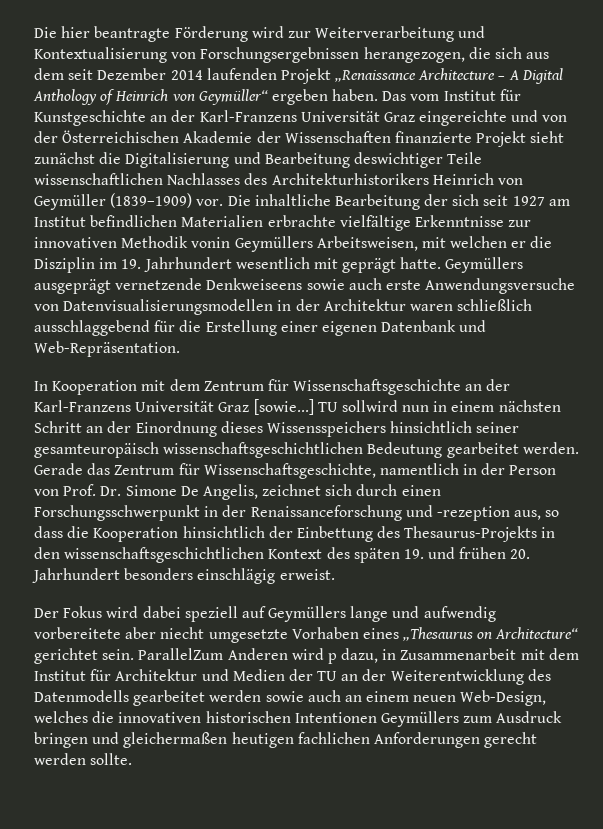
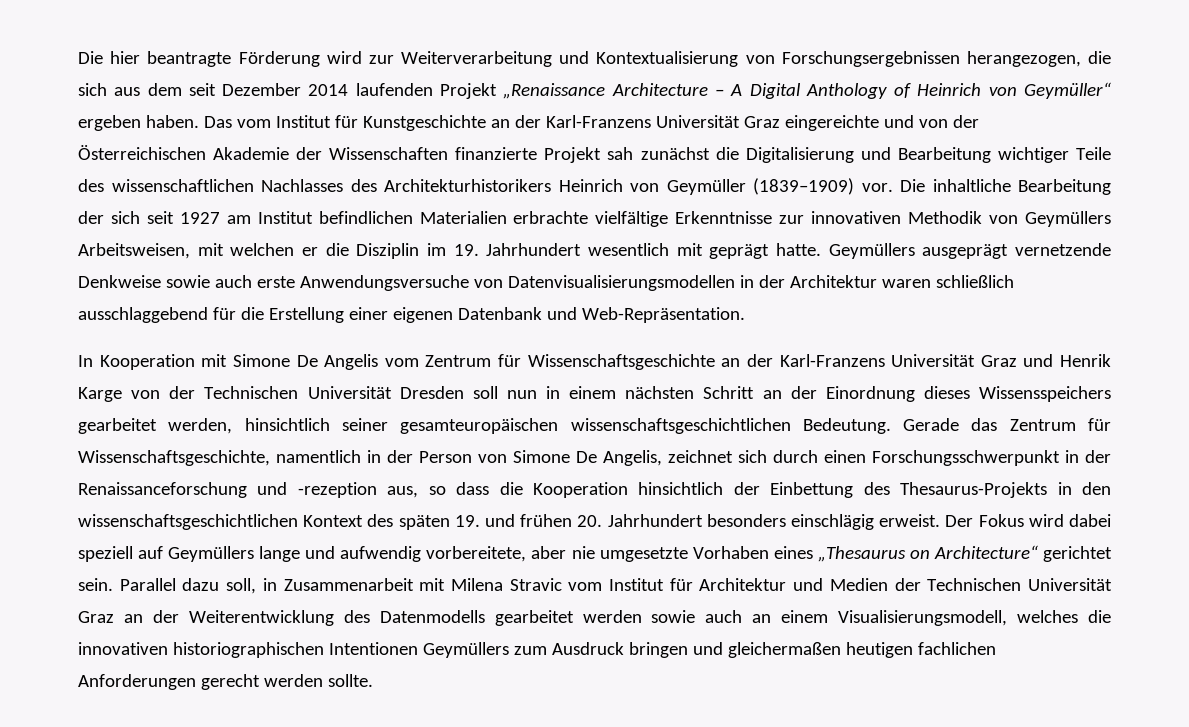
[530,131,565,143] sieht -> [607,147,634,160] sah
[353,152,483,168] deswichtiger Teile -> [997,147,1111,163] [78,179,104,192] wichtiger Teile des
[191,237,231,248] vonin -> [989,215,1019,224] von
[206,278,303,290] Denkweiseens -> [78,275,161,288] Denkweise
[169,379,200,391] dem -> [232,354,419,370] Simone De Angelis vom
[253,399,398,415] [sowie...] TU sollwird -> [1023,354,1111,367] [78,386,498,402] und Henrik Karge von der Technischen Universität Dresden soll
[390,421,520,433] [34,442,579,458] hinsichtlich seiner gesamteuropäisch wissenschaftsgeschichtlichen Bedeutung gearbeitet werden. -> [78,418,891,434] gearbeitet werden, hinsichtlich seiner gesamteuropäischen wissenschaftsgeschichtlichen Bedeutung.
[63,484,122,496] Prof. Dr. -> (507, 458) none
(335, 574) // -> (941, 520) none
[34,627,205,639] vorbereitete aber niecht -> [426,546,595,562] vorbereitete, aber nie
[138,648,579,664] ParallelZum Anderen wird p dazu, in Zusammenarbeit mit dem -> [119,578,603,594] Parallel dazu soll, in Zusammenarbeit mit Milena Stravic vom
[317,671,338,681] TU -> [927,578,1113,591] [78,611,114,623] Technischen Universität Graz
[413,690,547,706] neuen Web-Design, -> [838,610,1008,626] Visualisierungsmodell,
[205,711,291,723] historischen -> [172,642,324,658] historiographischen

